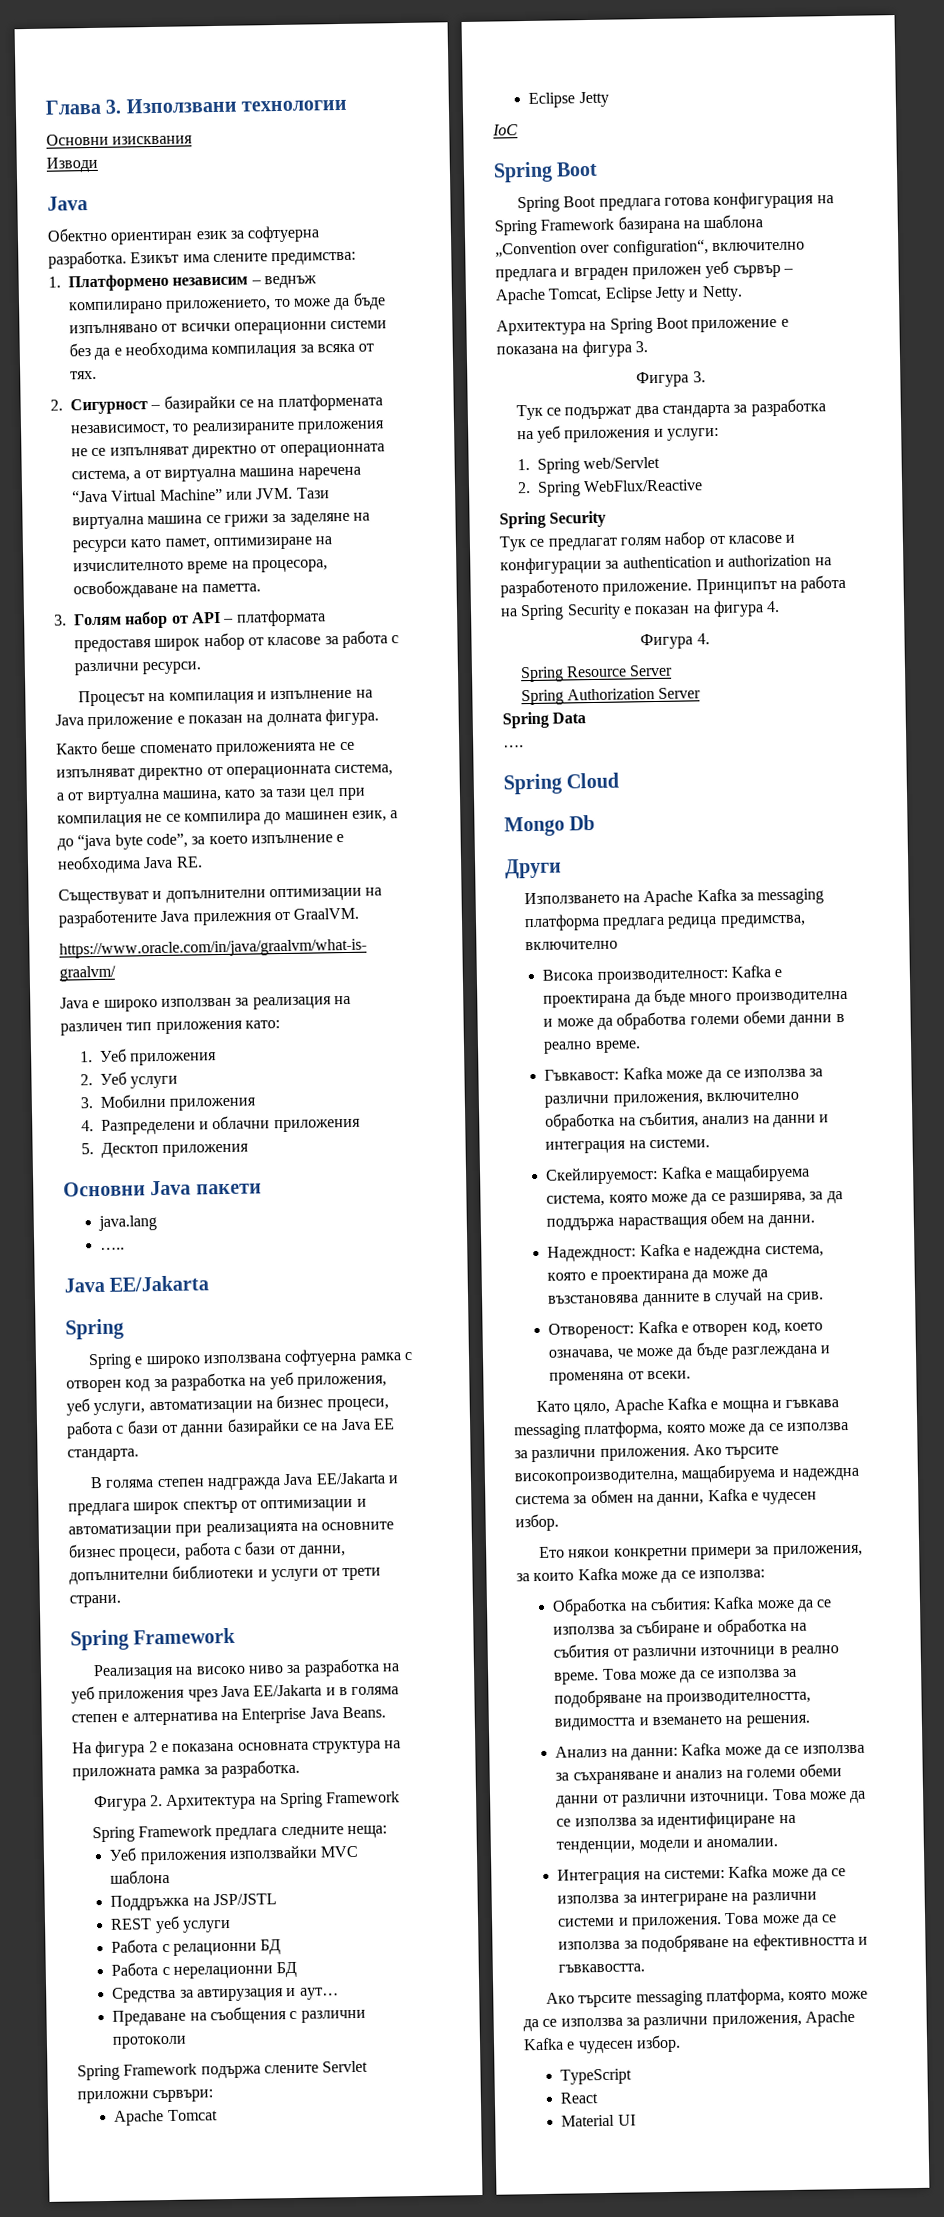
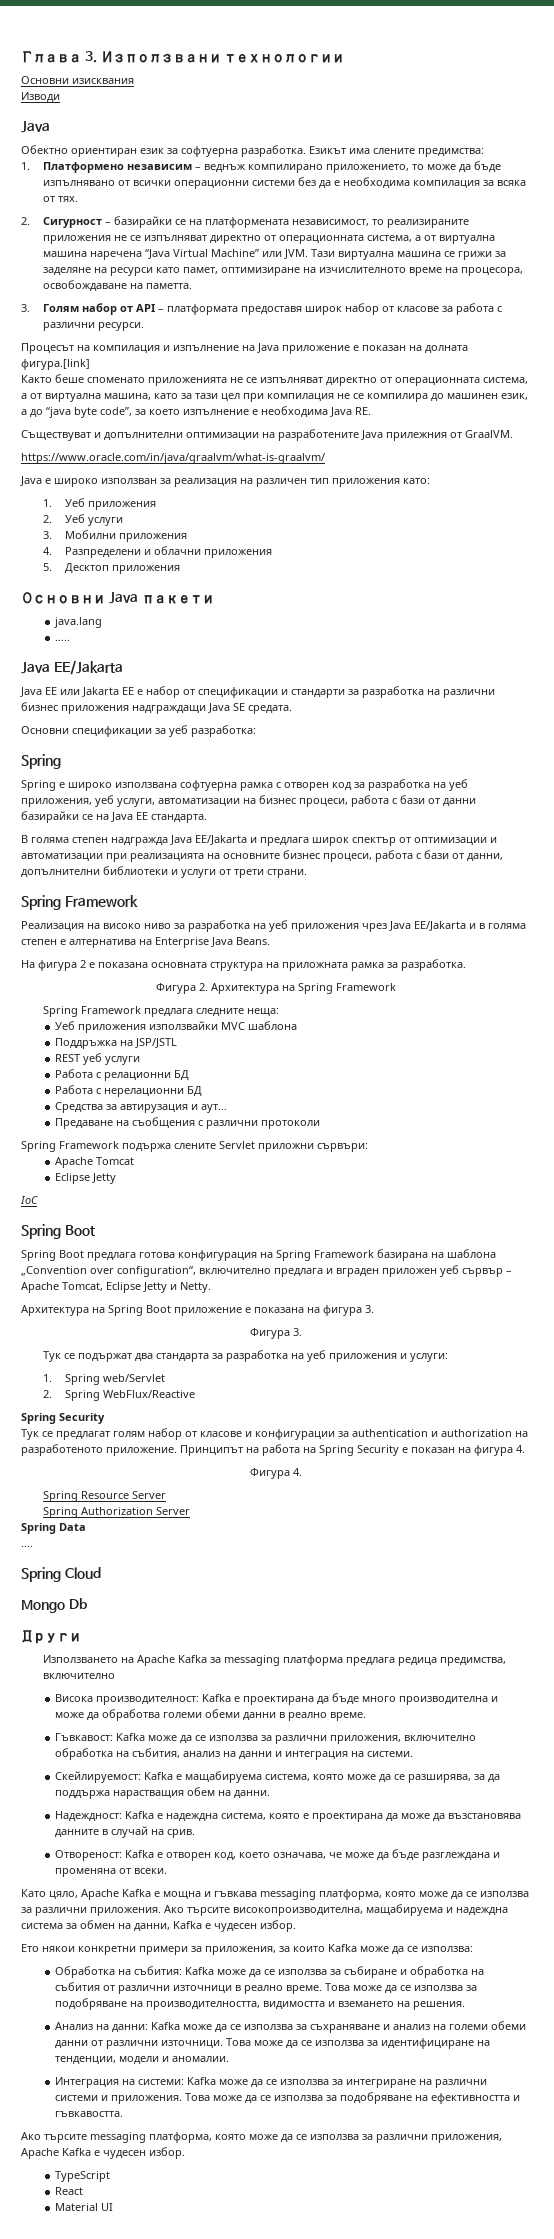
[324,708,379,726] фигура. -> [21,359,90,370] фигура.[link]
(210, 1283) none -> [20,686,495,698] [21,702,292,714] [21,725,256,737] // Java EE или Jakarta EE е набор от спецификации и стандарти за разработка на различни бизнес приложения надграждащи Java SE средата. // Основни спецификации за уеб разработка:

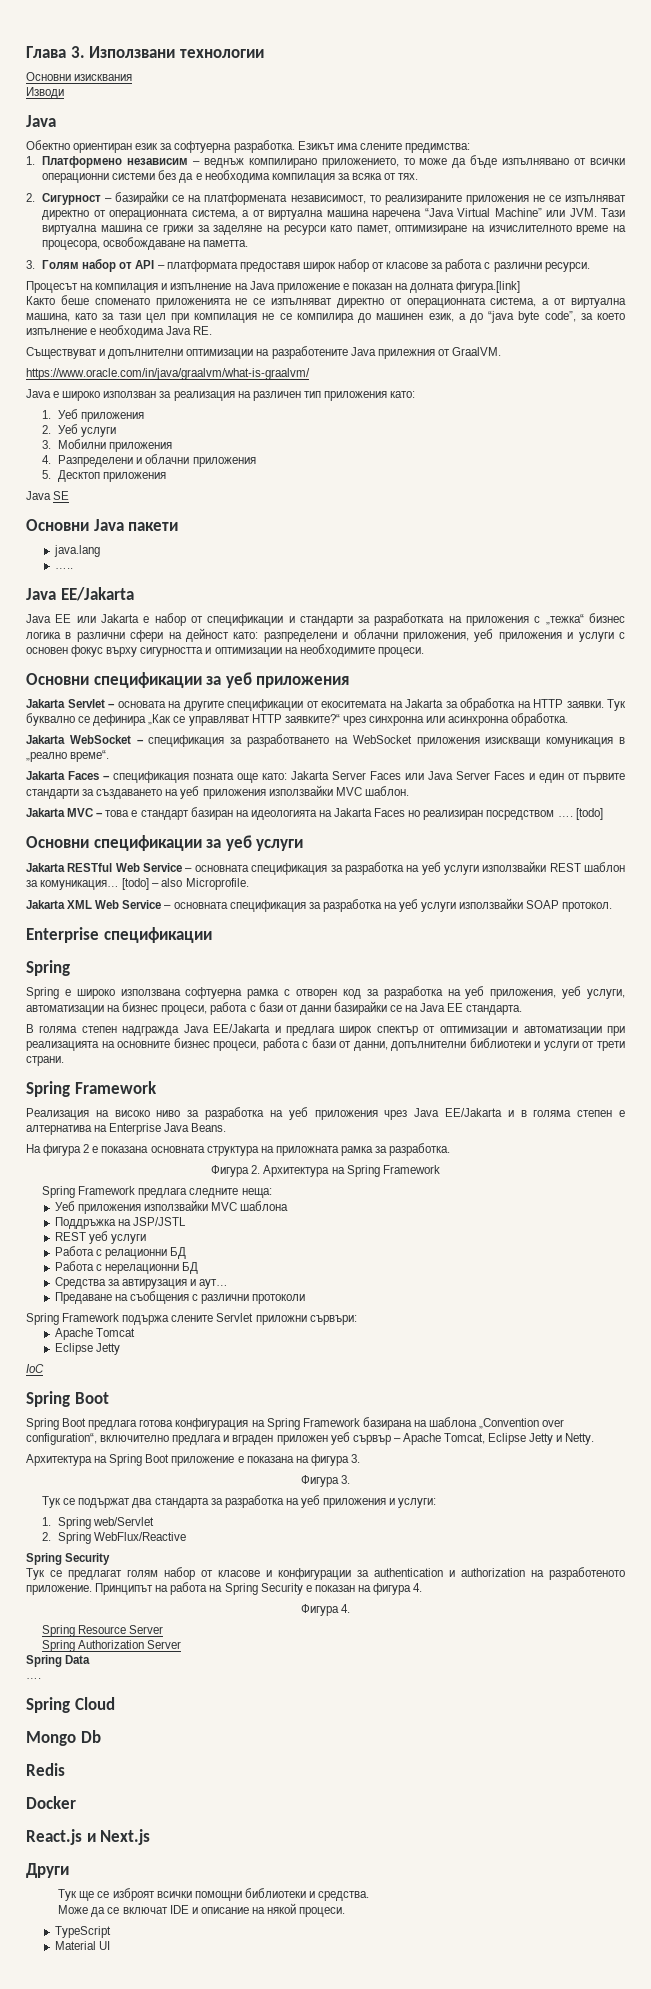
(180, 569) none -> [26,491,70,500] // Java SE
[122,687,134,695] EE -> (139, 618) none
[362,686,495,698] [21,702,292,714] [21,725,256,737] разработка на различни бизнес приложения надграждащи Java SE средата. // Основни спецификации за уеб разработка: -> [374,613,625,626] [26,628,625,642] [26,644,424,657] [26,672,350,688] [26,698,626,711] [26,713,569,726] [26,734,626,747] [26,750,110,762] [26,771,625,783] [26,785,409,799] [26,807,603,820] [26,835,304,851] [26,861,625,875] [26,878,249,890] [26,898,613,912] [26,927,212,943] разработката на приложения с „тежка“ бизнес логика в различни сфери на дейност като: разпределени и облачни приложения, уеб приложения и услуги с основен фокус върху сигурността и оптимизации на необходимите процеси. // Основни спецификации за уеб приложения // Jakarta Servlet – основата на другите спецификации от екоситемата на Jakarta за обработка на HTTP заявки. Тук буквално се дефинира „Как се управляват HTTP заявките?“ чрез синхронна или асинхронна обработка. // Jakarta WebSocket – спецификация за разработването на WebSocket приложения изискващи комуникация в „реално време“. // Jakarta Faces – спецификация позната още като: Jakarta Server Faces или Java Server Faces и един от първите стандарти за създаването на уеб приложения използвайки MVC шаблон. // Jakarta MVC – това е стандарт базиран на идеологията на Jakarta Faces но реализиран посредством …. [todo] // Основни спецификации за уеб услуги // Jakarta RESTful Web Service – основната спецификация за разработка на уеб услуги използвайки REST шаблон за комуникация… [todo] – also Microprofile. // Jakarta XML Web Service – основната спецификация за разработка на уеб услуги използвайки SOAP протокол. // Enterprise спецификации
[21,1630,81,1644] [42,1655,506,1666] [42,1673,115,1679] [55,1693,499,1705] [55,1709,367,1721] [55,1733,477,1744] [55,1748,414,1760] [55,1771,501,1783] [55,1787,271,1799] [55,1811,522,1822] [55,1826,196,1838] [55,1849,501,1861] [55,1868,168,1877] [21,1889,529,1900] [21,1904,508,1916] [21,1920,296,1932] [21,1944,473,1955] [55,1966,485,1978] [55,1982,478,1994] [55,1998,466,2010] [55,2021,527,2033] [55,2038,491,2049] [55,2056,230,2065] [55,2077,488,2088] [55,2092,521,2104] [55,2111,124,2117] [21,2132,502,2143] [21,2147,185,2159] Други // Използването на Apache Kafka за messaging платформа предлага редица предимства, включително // Висока производителност: Kafka е проектирана да бъде много производителна и може да обработва големи обеми данни в реално време. // Гъвкавост: Kafka може да се използва за различни приложения, включително обработка на събития, анализ на данни и интеграция на системи. // Скейлируемост: Kafka е мащабируема система, която може да се разширява, за да поддържа нарастващия обем на данни. // Надеждност: Kafka е надеждна система, която е проектирана да може да възстановява данните в случай на срив. // Отвореност: Kafka е отворен код, което означава, че може да бъде разглеждана и променяна от всеки. // Като цяло, Apache Kafka е мощна и гъвкава messaging платформа, която може да се използва за различни приложения. Ако търсите високопроизводителна, мащабируема и надеждна система за обмен на данни, Kafka е чудесен избор. // Ето някои конкретни примери за приложения, за които Kafka може да се използва: // Обработка на събития: Kafka може да се използва за събиране и обработка на събития от различни източници в реално време. Това може да се използва за подобряване на производителността, видимостта и вземането на решения. // Анализ на данни: Kafka може да се използва за съхраняване и анализ на големи обеми данни от различни източници. Това може да се използва за идентифициране на тенденции, модели и аномалии. // Интеграция на системи: Kafka може да се използва за интегриране на различни системи и приложения. Това може да се използва за подобряване на ефективността и гъвкавостта. // Ако търсите messaging платформа, която може да се използва за различни приложения, Apache Kafka е чудесен избор. -> [26,1763,65,1776] [26,1796,76,1809] [26,1829,151,1845] [26,1863,69,1878] [58,1888,370,1901] [58,1903,346,1917] Redis // Docker // React.js и Next.js // Други // Тук ще се изброят всички помощни библиотеки и средства. // Може да се включат IDE и описание на някой процеси.
[55,2187,84,2195] // React -> (111, 1932) none

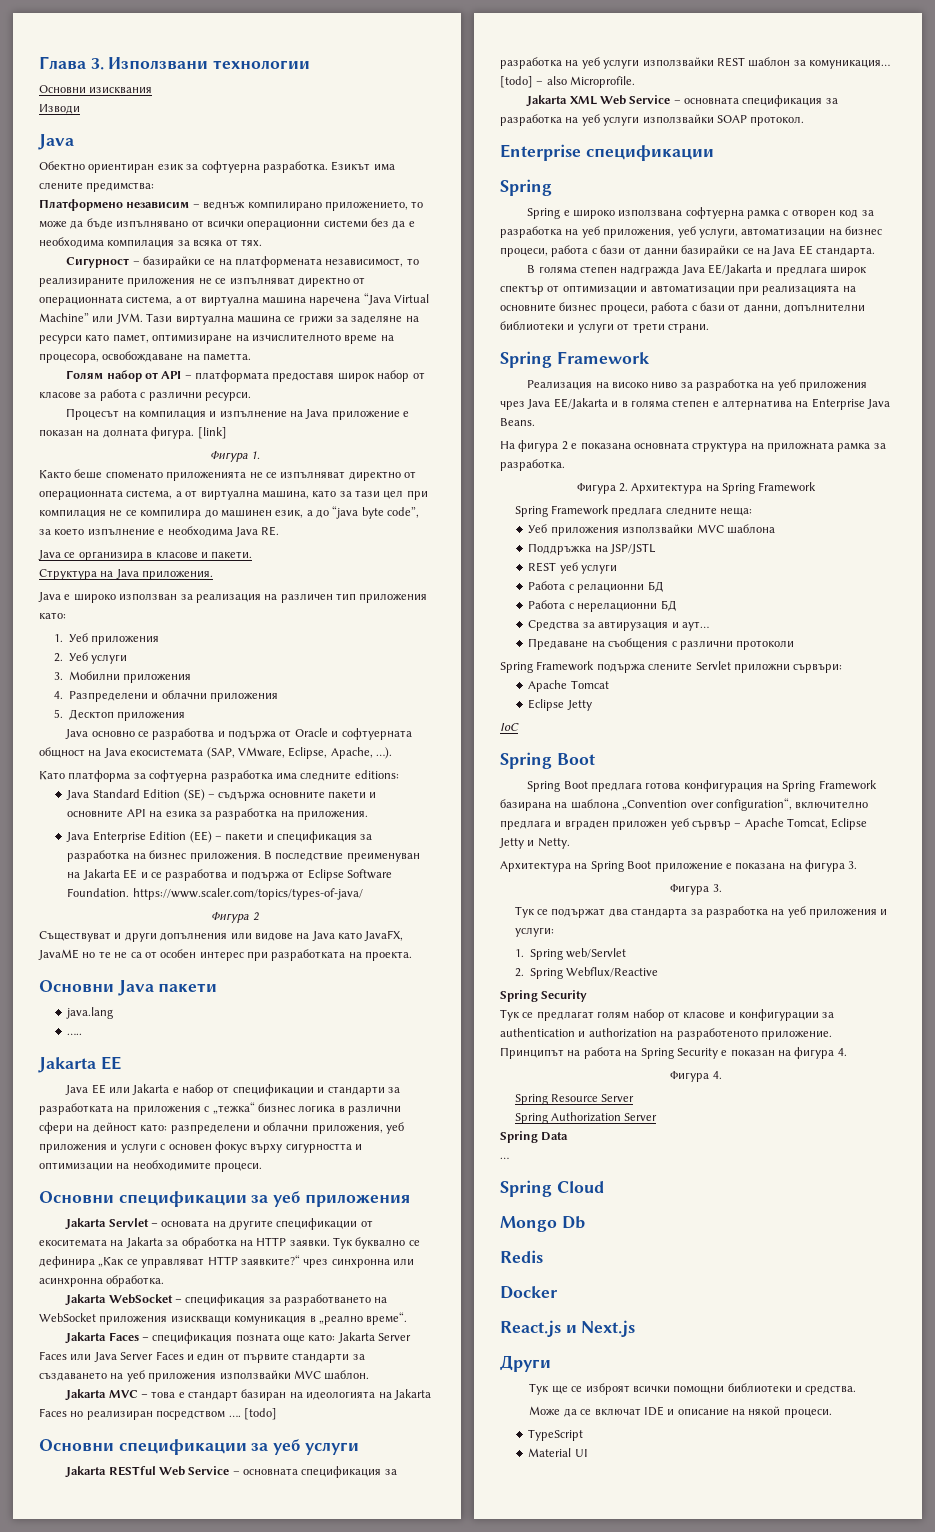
[26,156,35,165] 1. -> (155, 187) none
[26,193,35,202] 2. -> (262, 242) none
[26,260,35,269] 3. -> (252, 357) none
[456,281,521,293] фигура.[link] -> [151,427,227,439] [209,451,261,462] фигура. [link] // Фигура 1.
[26,346,501,359] [26,368,310,380] Съществуват и допълнителни оптимизации на разработените Java прилежния от GraalVM. // https://www.oracle.com/in/java/graalvm/what-is-graalvm/ -> [38,550,253,561] [39,569,214,580] Java се организира в класове и пакети. // Структура на Java приложения.
[53,491,70,500] SE -> [91,728,412,740] [39,747,392,759] [39,770,399,782] [66,789,377,801] [67,808,369,820] [66,831,373,843] [67,850,420,862] [67,869,393,881] [67,888,363,900] [211,912,259,923] [39,930,404,942] [38,949,413,961] основно се разработва и подържа от Oracle и софтуерната общност на Java екосистемата (SAP, VMware, Eclipse, Apache, …). // Като платформа за софтуерна разработка има следните editions: // Java Standard Edition (SE) – съдържа основните пакети и основните API на езика за разработка на приложения. // Java Enterprise Edition (EE) – пакети и спецификация за разработка на бизнес приложения. В последствие преименуван на Jakarta EE и се разработва и подържа от Eclipse Software Foundation. https://www.scaler.com/topics/types-of-java/ // Фигура 2 // Съществуват и други допълнения или видове на Java като JavaFX, JavaME но те не са от особен интерес при разработката на проекта.
[26,587,134,601] Java EE/Jakarta -> [38,1056,121,1073] Jakarta ЕЕ
[94,1532,187,1541] WebFlux/Reactive -> [566,967,659,977] Webflux/Reactive
[26,1678,41,1679] …. -> [500,1157,509,1159] …

